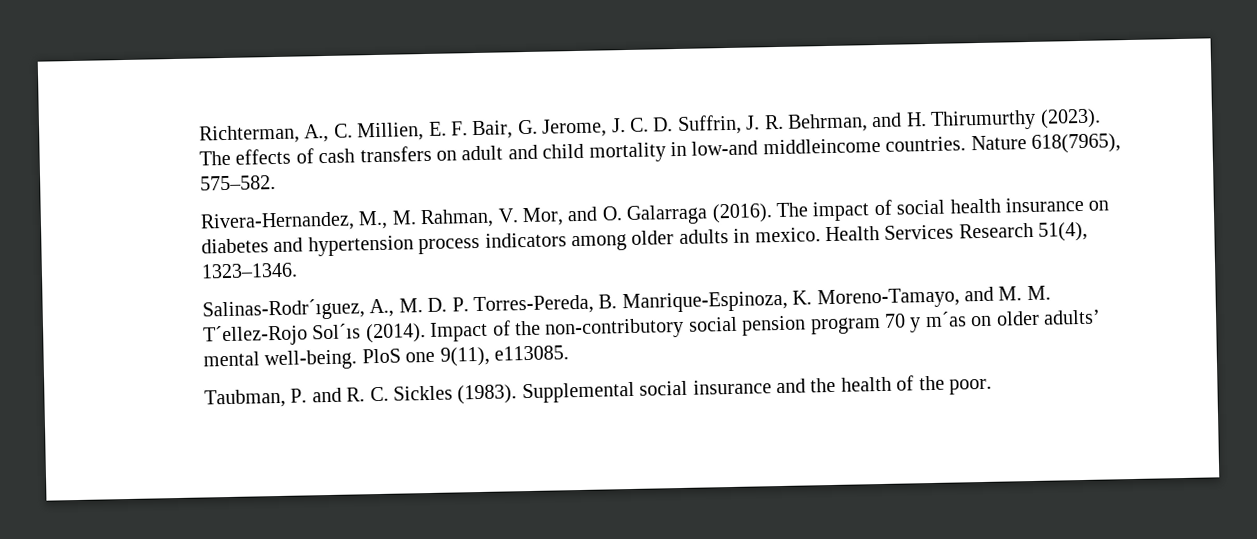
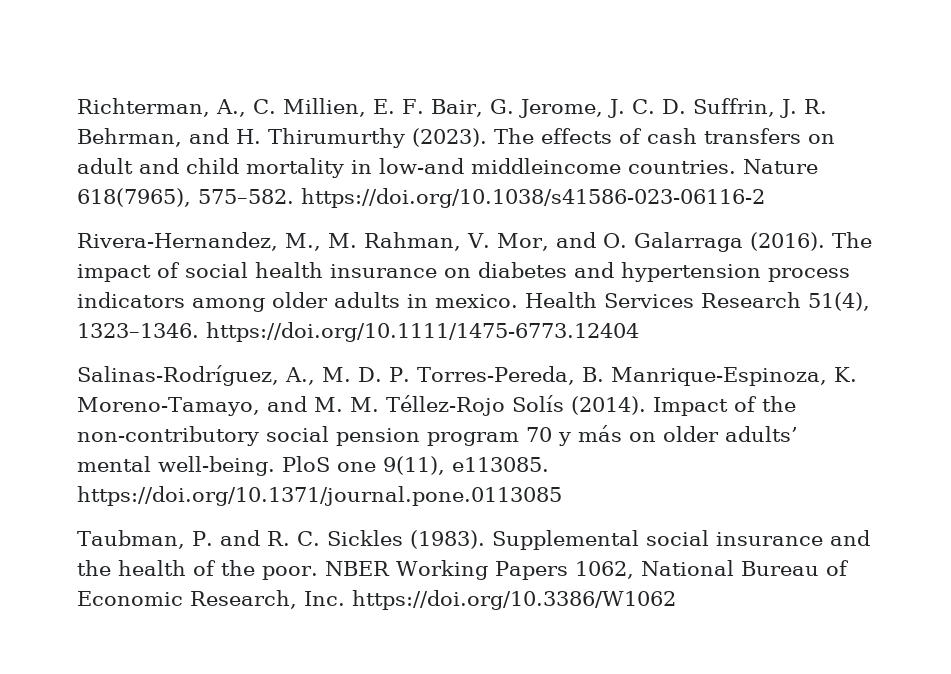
(276, 183) none -> [301,188,766,208] https://doi.org/10.1038/s41586-023-06116-2
[201,298,365,322] // Salinas-Rodr´ıguez, -> [206,322,640,342] [77,365,280,386] https://doi.org/10.1111/1475-6773.12404 // Salinas-Rodríguez,
[202,323,362,347] T´ellez-Rojo Sol´ıs -> [386,395,565,416] Téllez-Rojo Solís
[924,311,967,328] m´as -> [578,425,623,442] más
(569, 353) none -> [77,486,563,506] https://doi.org/10.1371/journal.pone.0113085
(992, 386) none -> [325,560,850,580] [77,590,677,610] NBER Working Papers 1062, National Bureau of Economic Research, Inc. https://doi.org/10.3386/W1062

